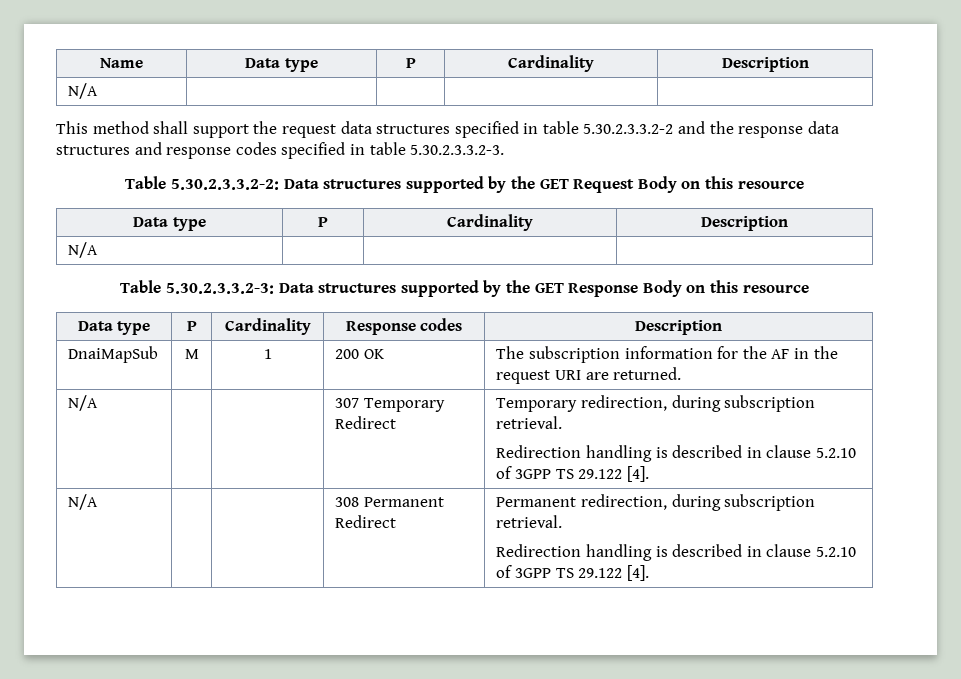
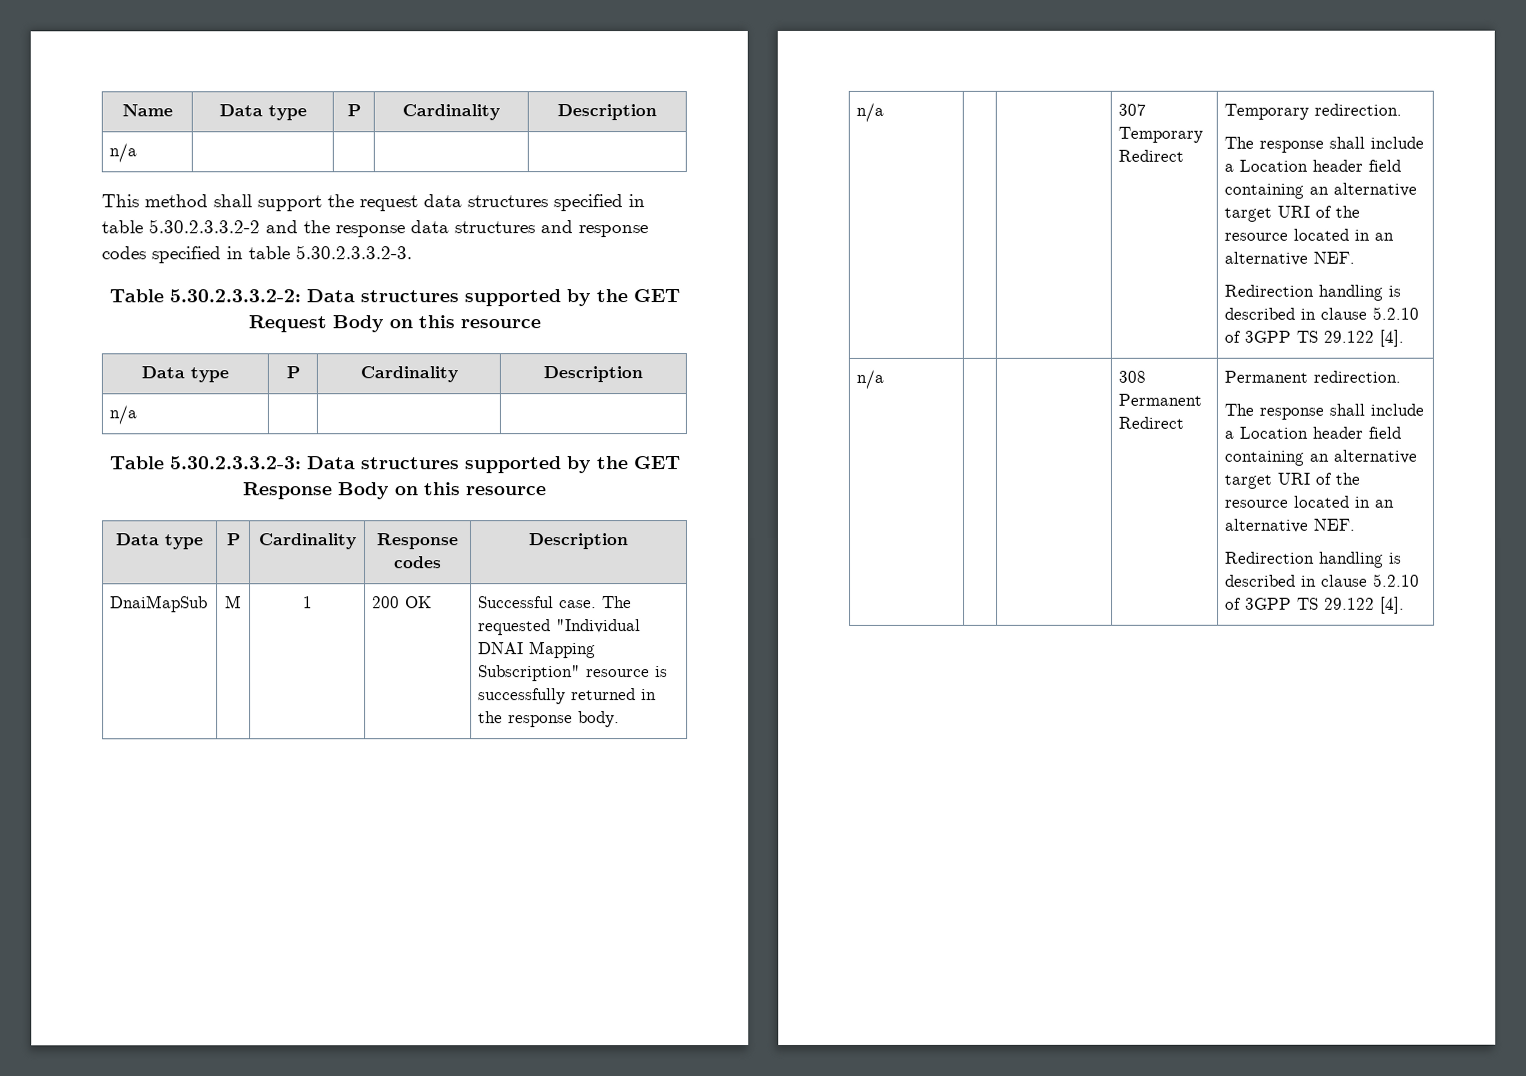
[68,83,99,99] N/A -> [109,143,138,163] n/a
[68,242,99,258] N/A -> [109,405,138,425] n/a
[496,346,838,363] [496,367,682,384] [68,395,99,411] [335,398,445,412] [335,416,397,429] [496,395,816,412] [496,416,563,429] The subscription information for the AF in the request URI are returned. // N/A | | | 307 Temporary Redirect | Temporary redirection, during subscription retrieval. -> [478,596,633,609] [478,619,642,636] [478,641,597,659] [478,665,669,682] [478,688,658,705] [478,711,621,728] [856,102,885,122] [1118,103,1147,116] [1118,126,1204,143] [1118,149,1185,162] [1224,103,1403,120] [1224,136,1425,153] [1224,159,1402,172] [1224,182,1418,199] [1224,205,1361,222] [1224,228,1395,241] [1224,251,1356,266] Successful case. The requested "Individual DNAI Mapping Subscription" resource is successfully returned in the response body. // n/a | | | 307 Temporary Redirect | Temporary redirection. // The response shall include a Location header field containing an alternative target URI of the resource located in an alternative NEF.
[68,494,99,510] N/A -> [856,369,885,389] n/a
[580,494,816,511] [496,515,563,528] redirection, during subscription retrieval. -> [1313,370,1402,383] [1224,403,1425,420] [1224,426,1402,439] [1224,449,1418,466] [1224,472,1361,489] [1224,495,1395,508] [1224,518,1356,533] redirection. // The response shall include a Location header field containing an alternative target URI of the resource located in an alternative NEF.

